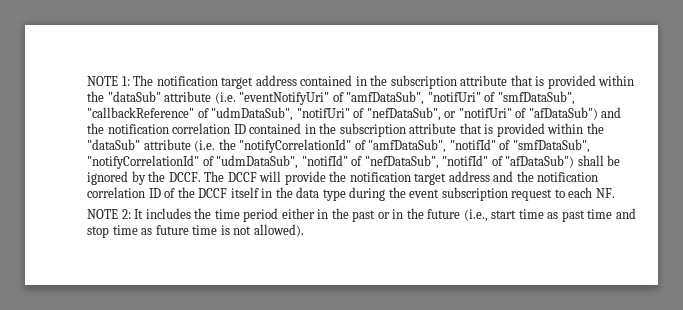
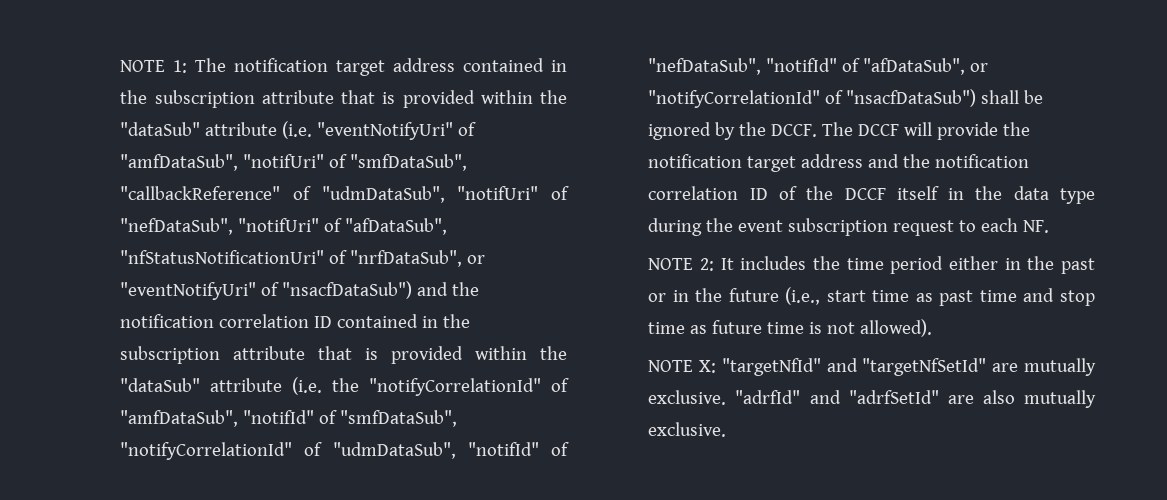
[444,107,598,120] or "notifUri" of "afDataSub") -> [238,218,448,235] [120,250,486,267] [120,281,413,300] "notifUri" of "afDataSub", "nfStatusNotificationUri" of "nrfDataSub", or "eventNotifyUri" of "nsacfDataSub")
[505,155,575,168] "afDataSub") -> [863,58,989,75] [648,89,977,108] "afDataSub", or "notifyCorrelationId" of "nsacfDataSub")
(304, 230) none -> [648,358,1096,376] [648,390,1096,408] [648,422,727,437] // NOTE X: "targetNfId" and "targetNfSetId" are mutually exclusive. "adrfId" and "adrfSetId" are also mutually exclusive.

